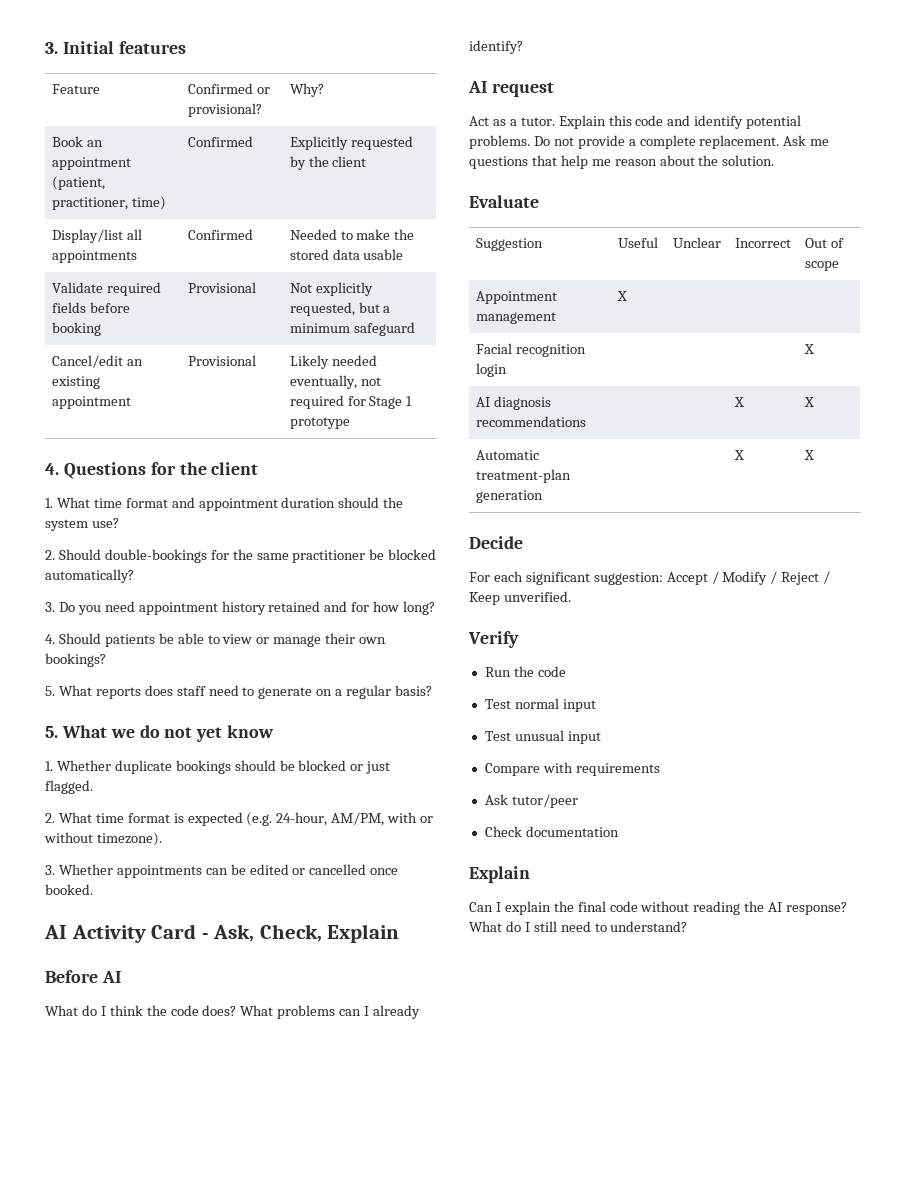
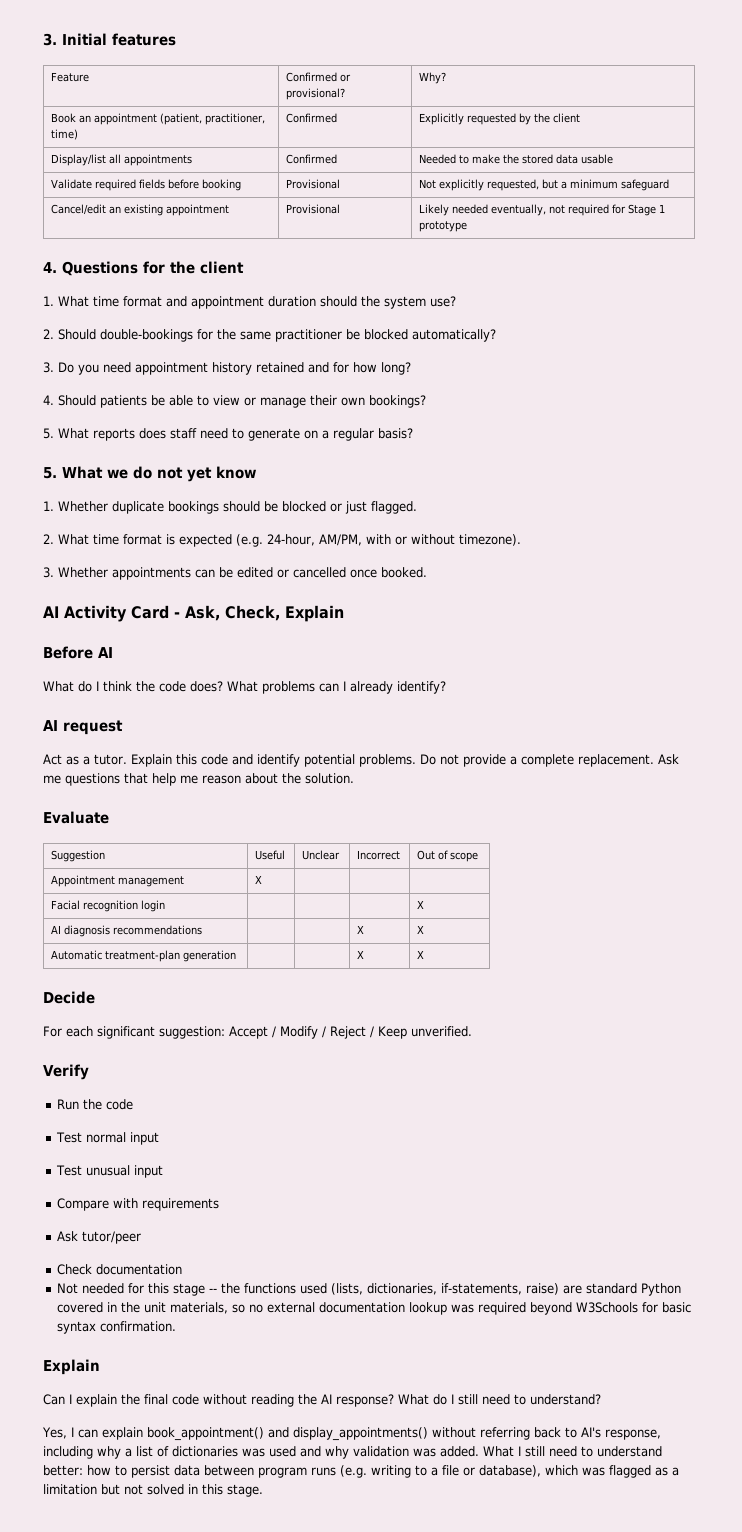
(619, 831) none -> [56,1283,681,1296] [56,1302,691,1315] [56,1321,176,1334] // Not needed for this stage -- the functions used (lists, dictionaries, if-statements, raise) are standard Python covered in the unit materials, so no external documentation lookup was required beyond W3Schools for basic syntax confirmation.
(688, 926) none -> [42,1427,661,1441] [43,1446,662,1459] [43,1465,679,1478] [43,1484,263,1497] // Yes, I can explain book_appointment() and display_appointments() without referring back to AI's response, including why a list of dictionaries was used and why validation was added. What I still need to understand better: how to persist data between program runs (e.g. writing to a file or database), which was flagged as a limitation but not solved in this stage.

